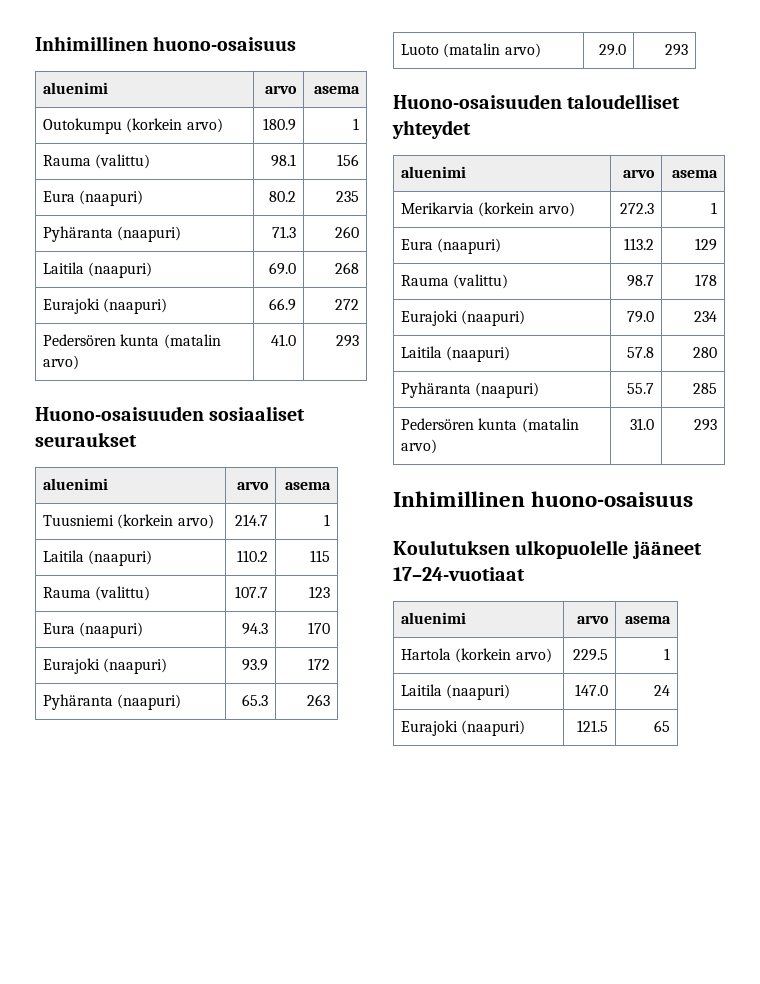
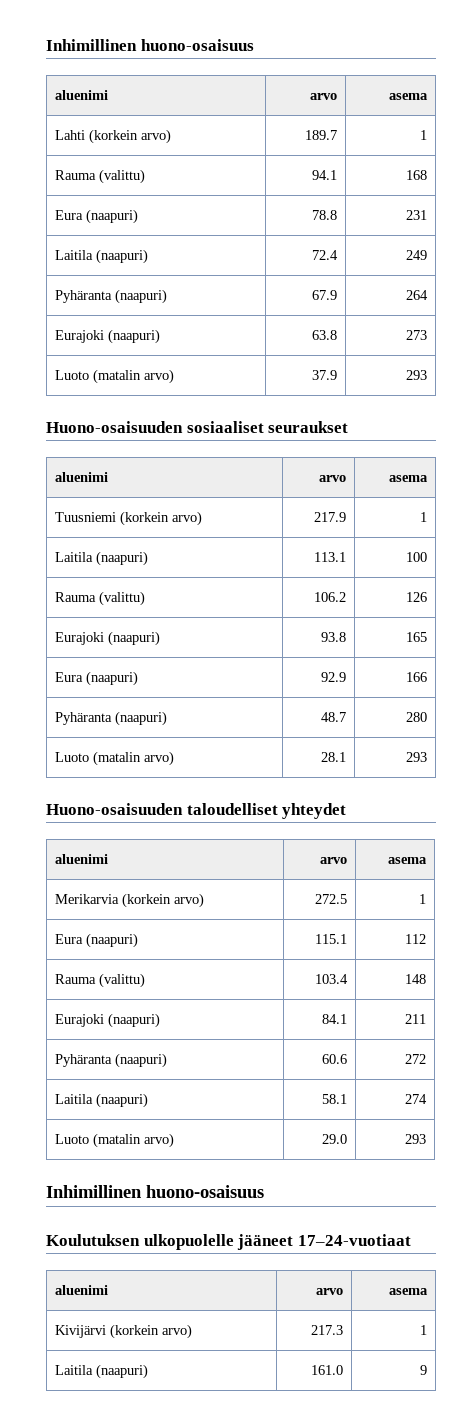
[43,118,223,134] [262,118,296,131] Outokumpu (korkein arvo) | 180.9 -> [55,129,172,144] [304,130,337,140] Lahti (korkein arvo) | 189.7
[270,154,296,167] [336,154,359,166] [43,190,144,206] [268,191,296,202] [335,191,359,202] [43,226,182,242] [271,226,296,238] [334,226,359,238] [43,262,153,278] [268,262,296,275] [334,262,359,274] [43,298,168,314] [268,298,296,311] [334,299,359,310] [43,334,221,349] [43,355,80,370] [270,334,296,346] 98.1 | 156 // Eura (naapuri) | 80.2 | 235 // Pyhäranta (naapuri) | 71.3 | 260 // Laitila (naapuri) | 69.0 | 268 // Eurajoki (naapuri) | 66.9 | 272 // Pedersören kunta (matalin arvo) | 41.0 -> [311,170,337,180] [405,170,427,180] [55,209,139,224] [311,210,337,220] [405,210,427,220] [55,249,149,264] [311,250,338,260] [405,250,427,260] [55,289,168,304] [311,290,337,300] [405,290,428,300] [55,329,161,344] [311,330,337,340] [405,330,427,340] [55,369,175,384] [311,370,337,380] 94.1 | 168 // Eura (naapuri) | 78.8 | 231 // Laitila (naapuri) | 72.4 | 249 // Pyhäranta (naapuri) | 67.9 | 264 // Eurajoki (naapuri) | 63.8 | 273 // Luoto (matalin arvo) | 37.9
[234,514,268,526] [323,514,330,526] [43,550,153,566] [236,550,268,562] [309,550,330,562] [43,586,151,601] [234,586,268,598] [308,586,330,598] [43,622,144,638] [241,623,268,635] [307,622,330,634] [43,658,168,674] [241,659,268,671] [307,658,330,670] [43,694,182,710] [241,694,268,706] [306,694,330,706] [401,43,541,58] [598,44,626,56] 214.7 | 1 // Laitila (naapuri) | 110.2 | 115 // Rauma (valittu) | 107.7 | 123 // Eura (naapuri) | 94.3 | 170 // Eurajoki (naapuri) | 93.9 | 172 // Pyhäranta (naapuri) | 65.3 | 263 // Luoto (matalin arvo) | 29.0 -> [313,512,346,522] [419,512,427,522] [55,551,149,566] [313,552,346,562] [405,552,427,562] [55,591,146,606] [313,592,346,602] [405,592,427,602] [55,631,161,646] [320,632,346,642] [405,632,427,642] [55,671,139,686] [320,672,346,682] [405,672,427,682] [55,711,168,726] [320,712,346,722] [405,712,427,722] [55,751,175,766] [320,752,346,762] 217.9 | 1 // Laitila (naapuri) | 113.1 | 100 // Rauma (valittu) | 106.2 | 126 // Eurajoki (naapuri) | 93.8 | 165 // Eura (naapuri) | 92.9 | 166 // Pyhäranta (naapuri) | 48.7 | 280 // Luoto (matalin arvo) | 28.1
[619,203,654,214] 272.3 -> [314,894,347,904] 272.5
[623,238,654,250] [694,238,717,251] [401,274,509,289] [626,275,654,287] [694,274,717,286] [401,310,526,326] [626,311,654,323] [693,311,717,322] [401,346,511,362] [626,347,654,358] [692,347,717,358] [401,382,540,398] [626,383,654,394] [692,383,717,394] [401,418,579,433] [401,439,438,454] [629,418,654,430] 113.2 | 129 // Rauma (valittu) | 98.7 | 178 // Eurajoki (naapuri) | 79.0 | 234 // Laitila (naapuri) | 57.8 | 280 // Pyhäranta (naapuri) | 55.7 | 285 // Pedersören kunta (matalin arvo) | 31.0 -> [314,934,347,944] [404,934,426,944] [55,973,146,988] [314,974,348,984] [404,974,426,984] [55,1013,161,1028] [321,1014,347,1024] [404,1014,426,1024] [55,1053,168,1068] [321,1054,347,1064] [404,1054,426,1064] [55,1093,149,1108] [321,1094,347,1104] [404,1094,427,1104] [55,1133,175,1148] [321,1134,347,1144] 115.1 | 112 // Rauma (valittu) | 103.4 | 148 // Eurajoki (naapuri) | 84.1 | 211 // Pyhäranta (naapuri) | 60.6 | 272 // Laitila (naapuri) | 58.1 | 274 // Luoto (matalin arvo) | 29.0
[401,648,552,663] [572,649,608,661] [663,648,670,660] [401,684,511,700] [574,684,608,696] [653,685,670,696] [401,720,526,736] [576,720,608,732] [653,720,670,732] Hartola (korkein arvo) | 229.5 | 1 // Laitila (naapuri) | 147.0 | 24 // Eurajoki (naapuri) | 121.5 | 65 -> [55,1324,193,1339] [310,1325,343,1335] [419,1325,427,1335] [55,1364,149,1379] [310,1365,343,1375] [419,1365,427,1375] Kivijärvi (korkein arvo) | 217.3 | 1 // Laitila (naapuri) | 161.0 | 9

